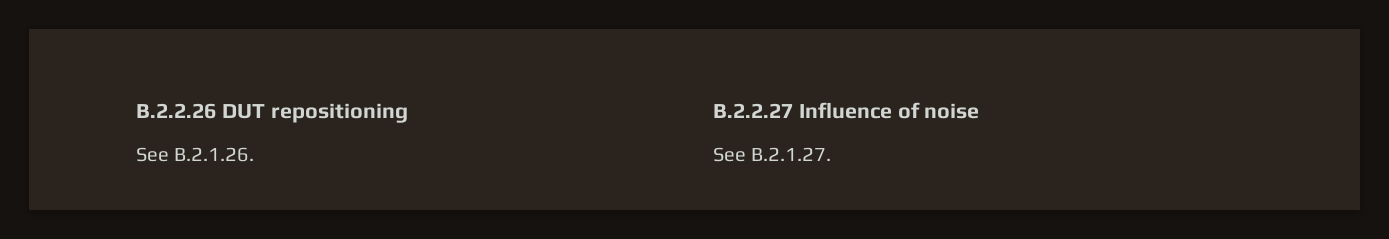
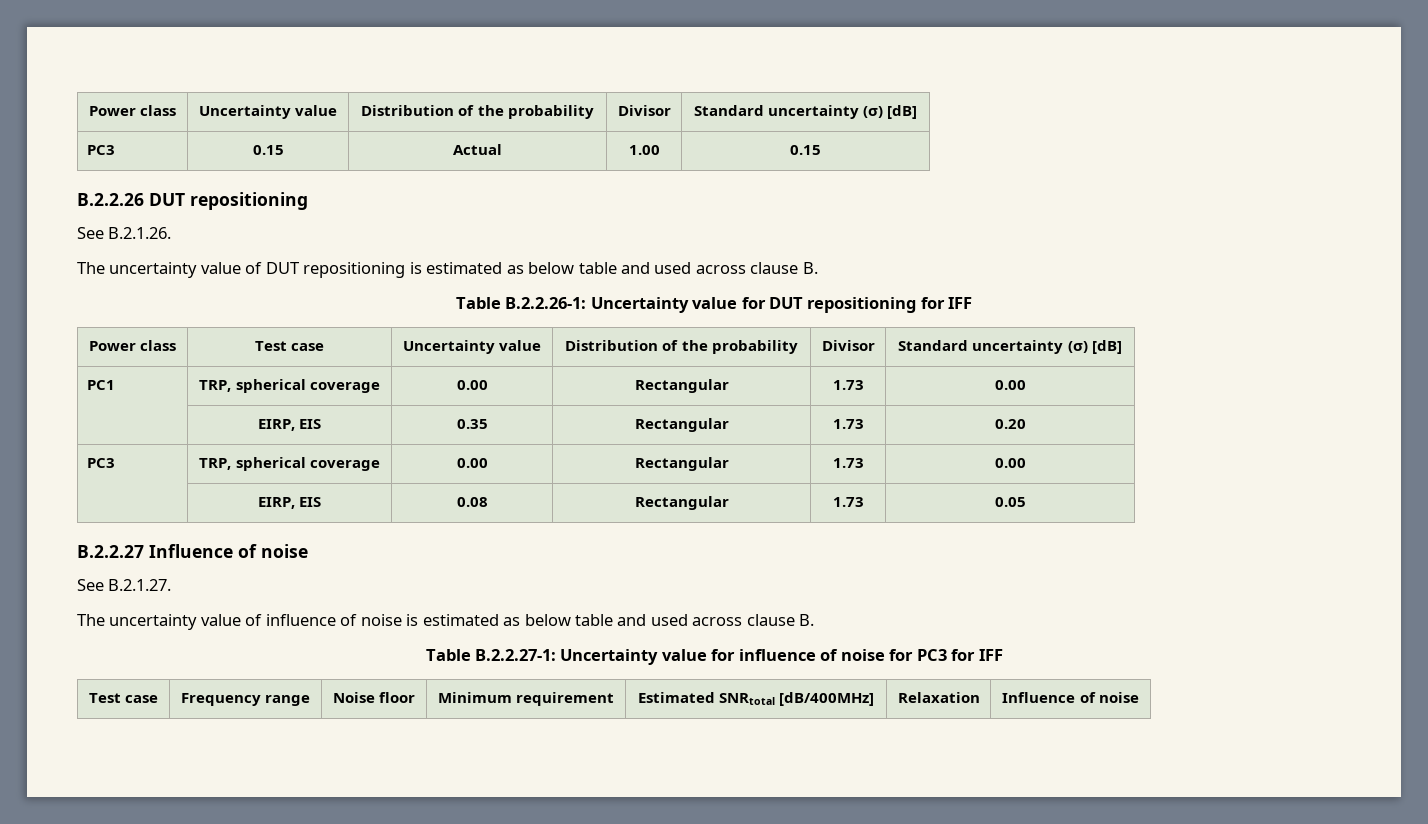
(136, 111) none -> [88,105,177,116] [198,105,338,119] [361,105,594,119] [617,105,671,116] [693,105,918,119] [87,145,116,155] [252,145,284,155] [453,144,502,155] [628,145,660,155] [790,145,821,155] Power class | Uncertainty value | Distribution of the probability | Divisor | Standard uncertainty (σ) [dB] // PC3 | 0.15 | Actual | 1.00 | 0.15 //
(255, 154) none -> [77,262,818,278] [455,297,973,313] [88,340,177,351] [254,341,325,351] [402,340,542,354] [565,340,798,354] [821,340,875,351] [898,340,1122,354] [87,380,116,390] [199,379,380,393] [456,380,488,390] [634,379,729,393] [832,380,864,390] [994,380,1026,390] [257,419,322,431] [456,419,488,429] [634,418,729,432] [832,419,864,429] [994,419,1026,429] [87,458,116,468] [199,457,380,471] [456,458,488,468] [634,457,729,471] [832,458,864,468] [994,458,1026,468] [257,497,322,509] [456,497,488,507] [634,496,729,510] [832,497,864,507] [994,497,1026,507] // The uncertainty value of DUT repositioning is estimated as below table and used across clause B. // Table B.2.2.26-1: Uncertainty value for DUT repositioning for IFF // Power class | Test case | Uncertainty value | Distribution of the probability | Divisor | Standard uncertainty (σ) [dB] // PC1 | TRP, spherical coverage | 0.00 | Rectangular | 1.73 | 0.00 // | EIRP, EIS | 0.35 | Rectangular | 1.73 | 0.20 // PC3 | TRP, spherical coverage | 0.00 | Rectangular | 1.73 | 0.00 // | EIRP, EIS | 0.08 | Rectangular | 1.73 | 0.05
(832, 154) none -> [77,614,815,630] [425,649,1003,665] [88,693,159,703] [180,693,311,706] [332,692,416,703] [437,692,615,706] [637,692,875,706] [897,692,980,703] [1002,692,1139,703] // The uncertainty value of influence of noise is estimated as below table and used across clause B. // Table B.2.2.27-1: Uncertainty value for influence of noise for PC3 for IFF // Test case | Frequency range | Noise floor | Minimum requirement | Estimated SNRtotal [dB/400MHz] | Relaxation | Influence of noise

